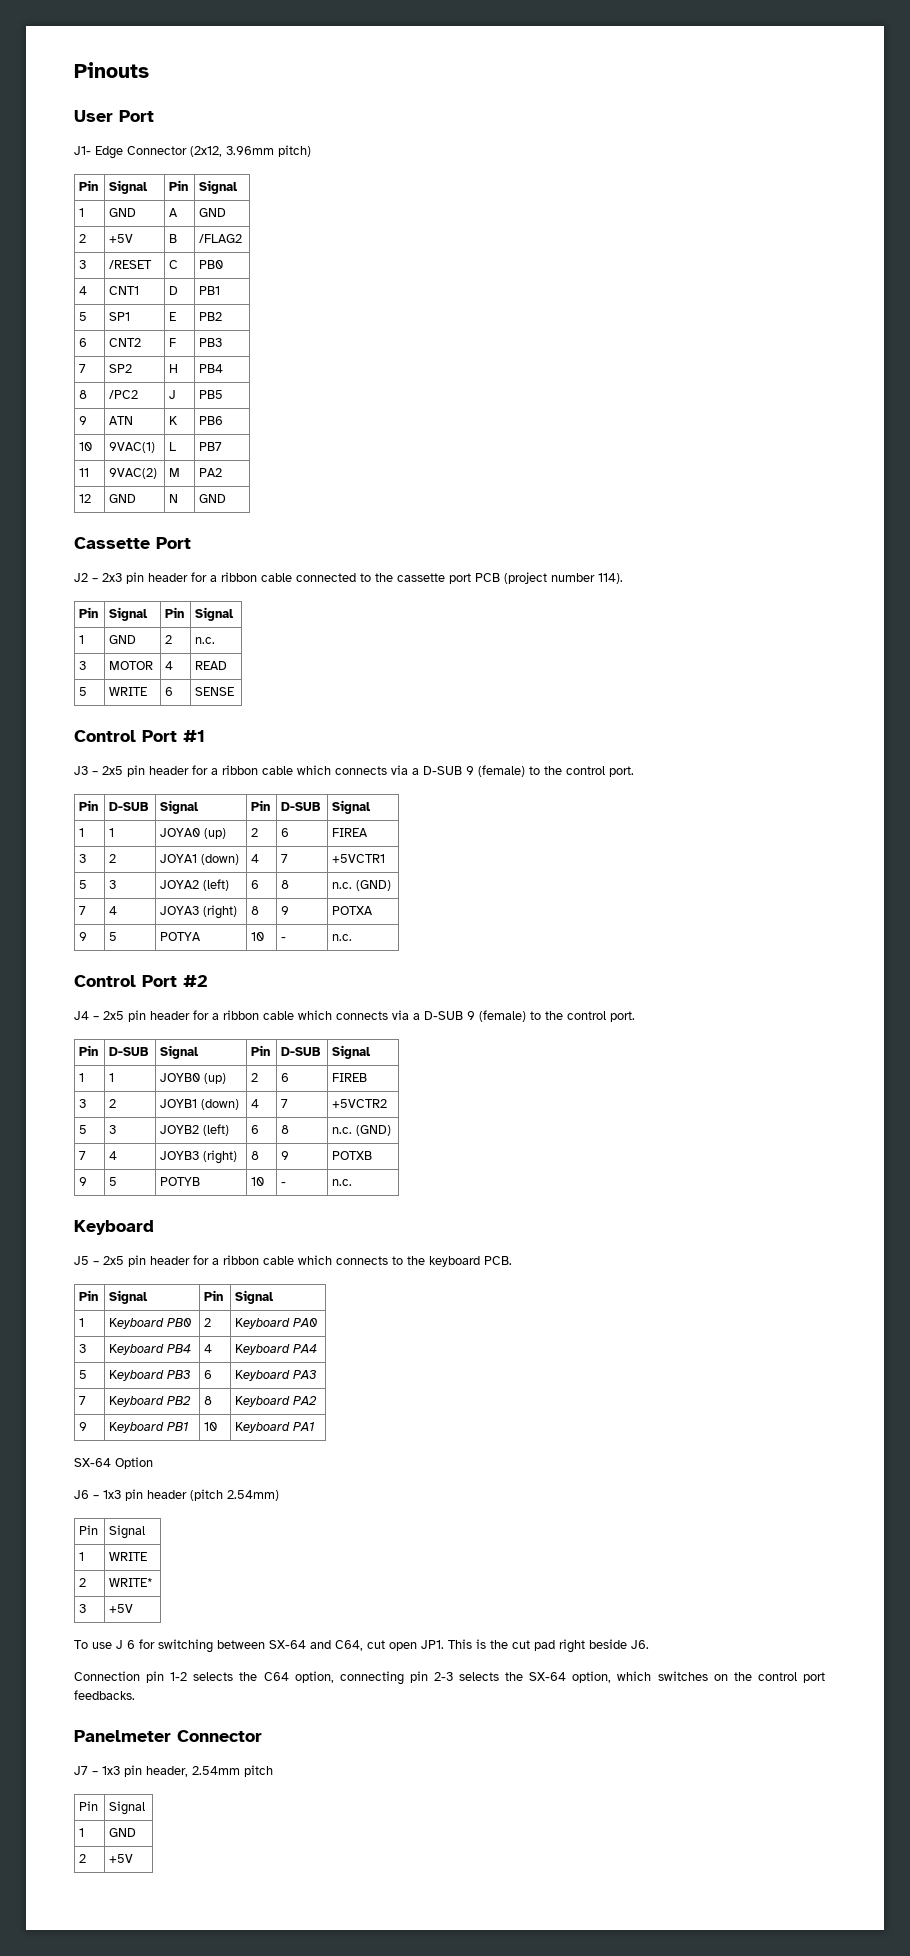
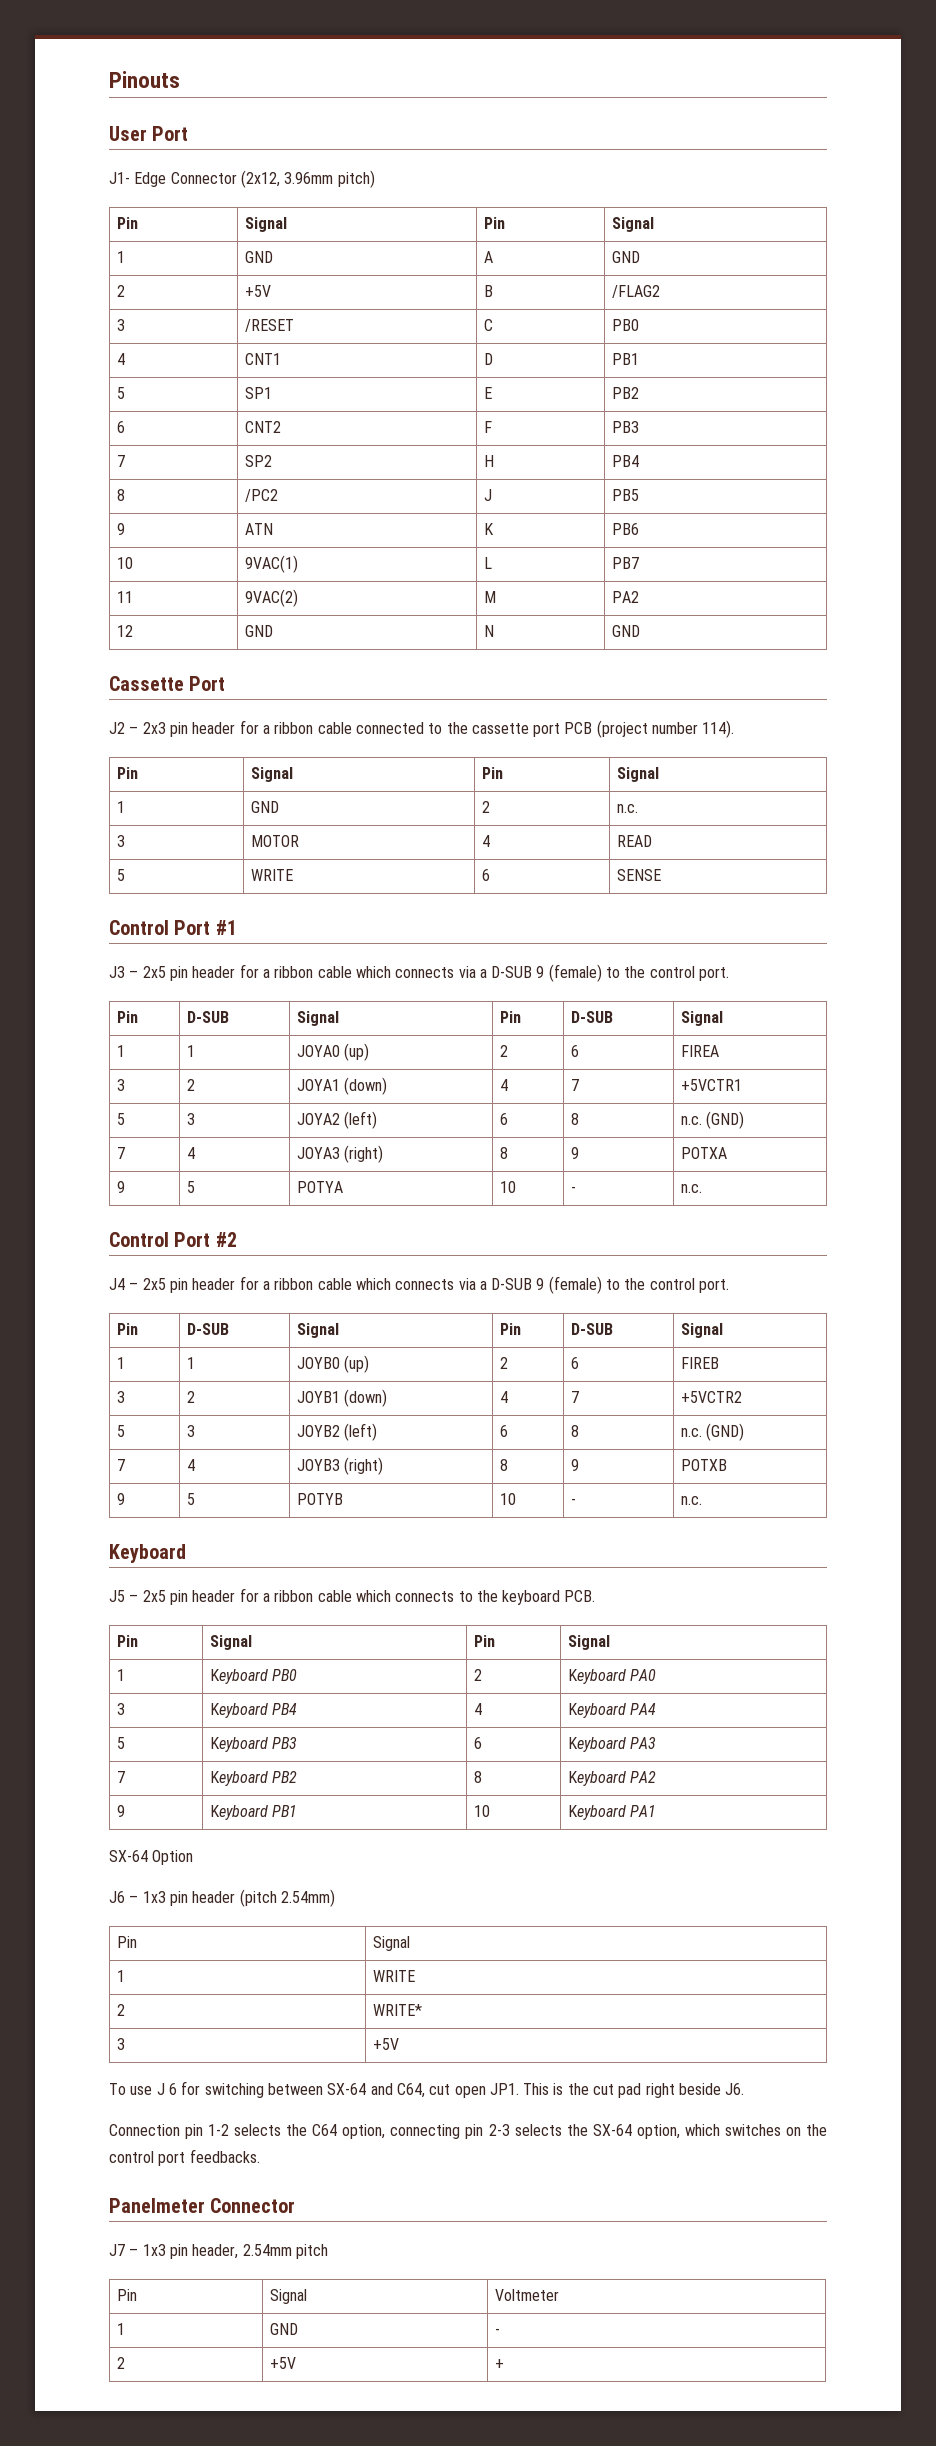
[79,1828,85,1837] [109,1828,137,1837] [79,1854,87,1863] [109,1854,134,1863] // 1 | GND // 2 | +5V -> [494,2289,559,2301] [116,2323,125,2335] [269,2323,298,2335] [494,2328,500,2335] [116,2357,125,2369] [269,2357,296,2369] [494,2359,504,2369] | Voltmeter // 1 | GND | - // 2 | +5V | +

